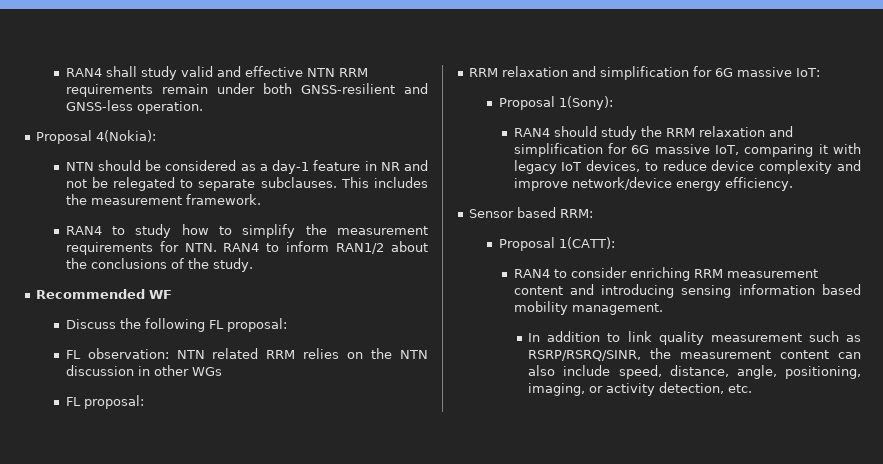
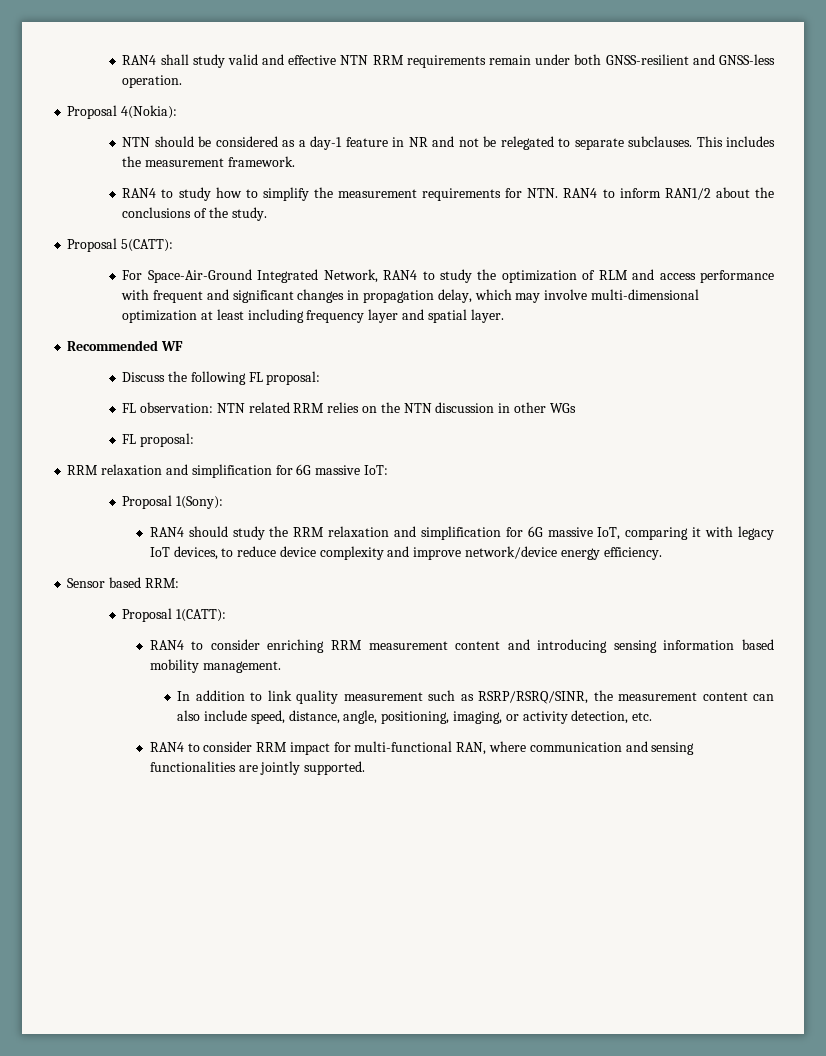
(253, 265) none -> [67,238,174,252] [122,269,774,283] [121,289,699,303] [122,309,504,323] // Proposal 5(CATT): // For Space-Air-Ground Integrated Network, RAN4 to study the optimization of RLM and access performance with frequent and significant changes in propagation delay, which may involve multi-dimensional optimization at least including frequency layer and spatial layer.
(753, 388) none -> [149,741,695,755] [149,761,366,775] // RAN4 to consider RRM impact for multi-functional RAN, where communication and sensing functionalities are jointly supported.

